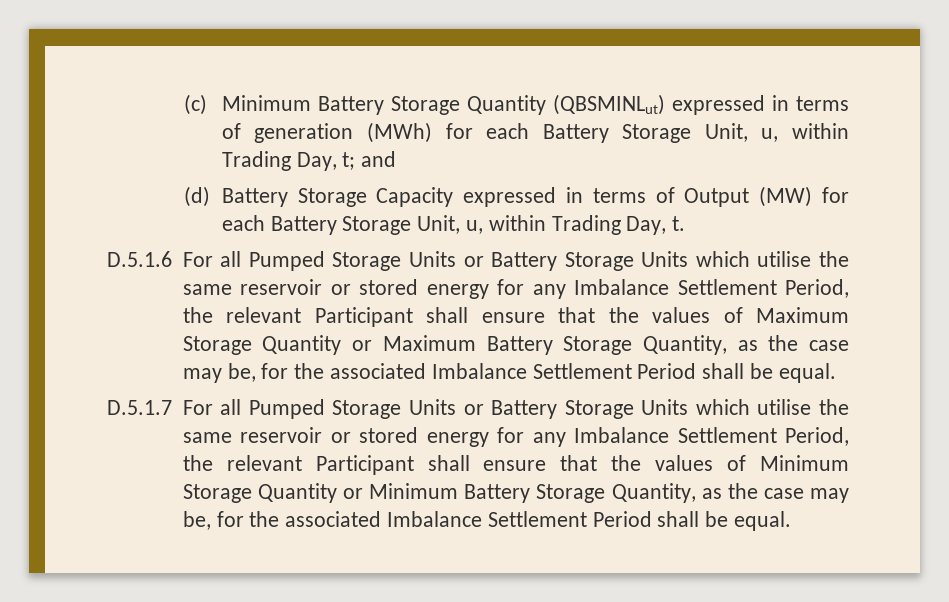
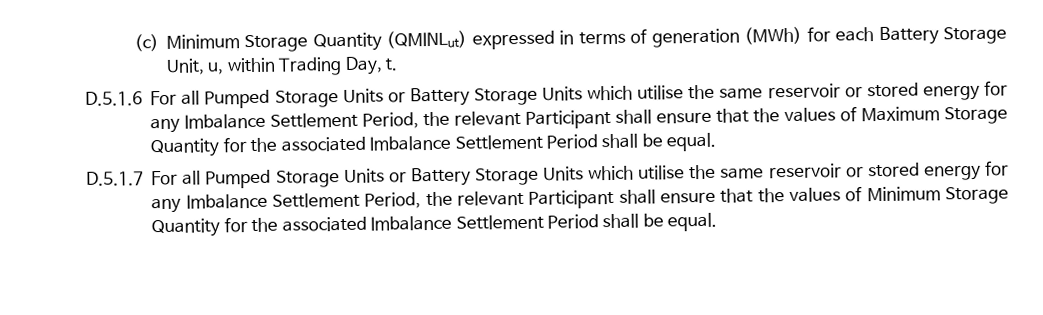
[317,94,665,115] Battery Storage Quantity (QBSMINLut) -> [244,30,468,53] Storage Quantity (QMINLut)
[342,151,397,170] [183,186,849,207] [221,215,667,235] t; and // (d) Battery Storage Capacity expressed in terms of Output (MW) for each Battery Storage Unit, u, within Trading Day, -> (383, 65) none
[352,335,850,355] [182,363,256,383] or Maximum Battery Storage Quantity, as the case may be, -> (220, 148) none
[343,483,849,503] [182,511,211,530] or Minimum Battery Storage Quantity, as the case may be, -> (221, 228) none

